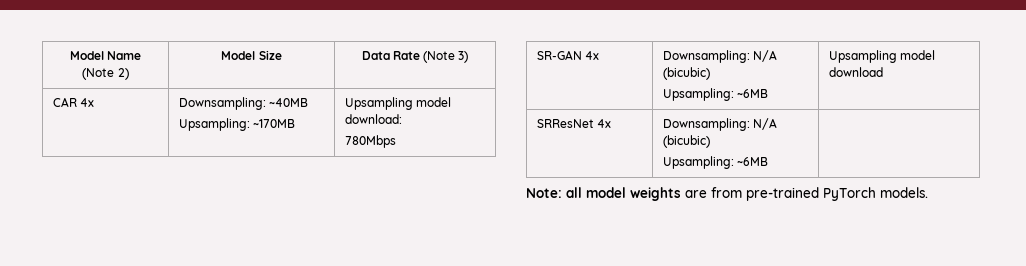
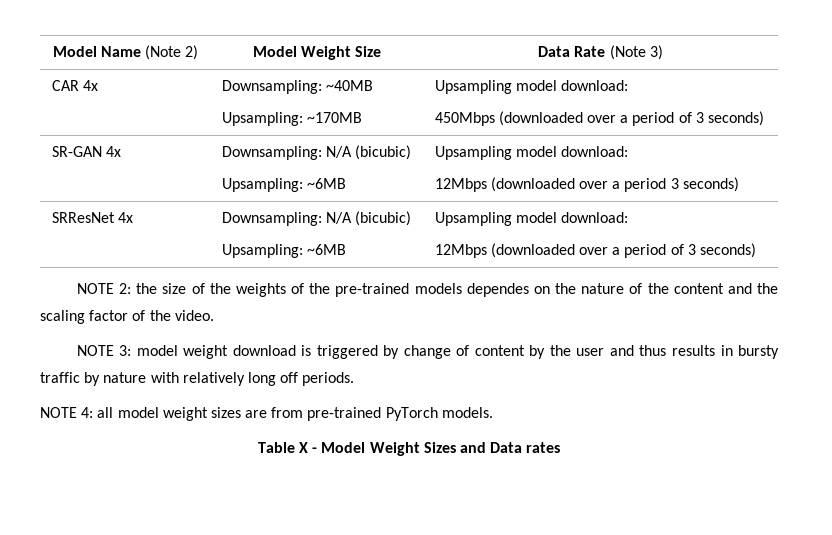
(256, 55) none -> [301,46,351,60] Weight
[344,135,396,148] 780Mbps -> [434,111,765,126] 450Mbps (downloaded over a period of 3 seconds)
[828,67,883,77] download -> [561,146,629,157] [434,177,739,192] download: // 12Mbps (downloaded over a period 3 seconds)
[526,187,681,201] // Note: all model weights -> [434,212,629,226] [434,243,757,258] [76,283,778,297] [40,310,214,324] [76,345,779,359] [40,372,355,386] [40,407,241,421] Upsampling model download: // 12Mbps (downloaded over a period of 3 seconds) // NOTE 2: the size of the weights of the pre-trained models dependes on the nature of the content and the scaling factor of the video. // NOTE 3: model weight download is triggered by change of content by the user and thus results in bursty traffic by nature with relatively long off periods. // NOTE 4: all model weight sizes
(928, 192) none -> [257,442,561,456] // Table X - Model Weight Sizes and Data rates

